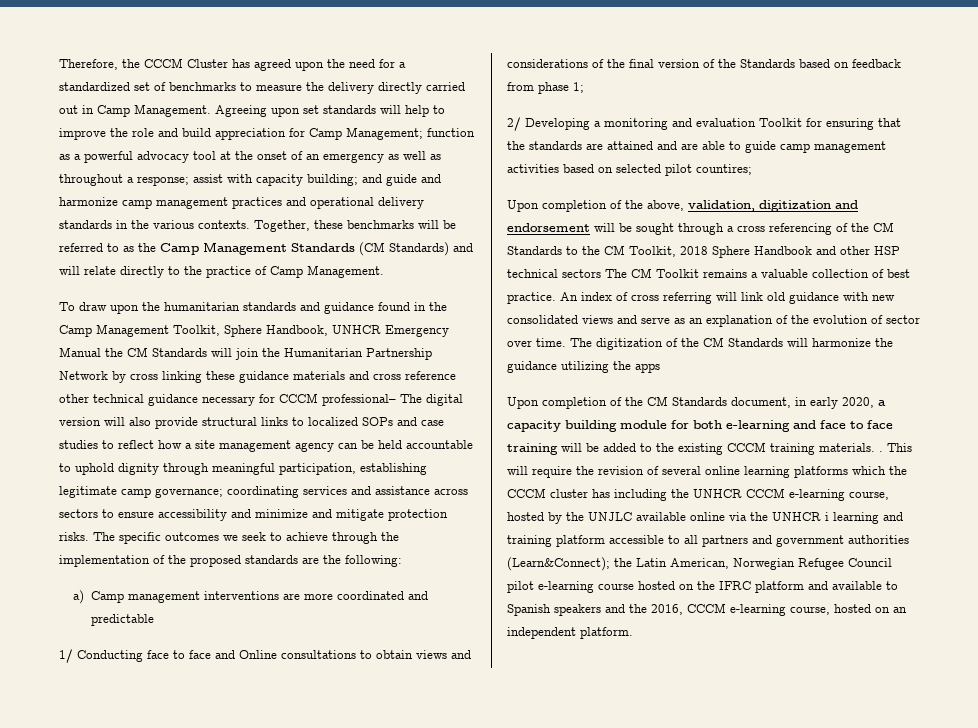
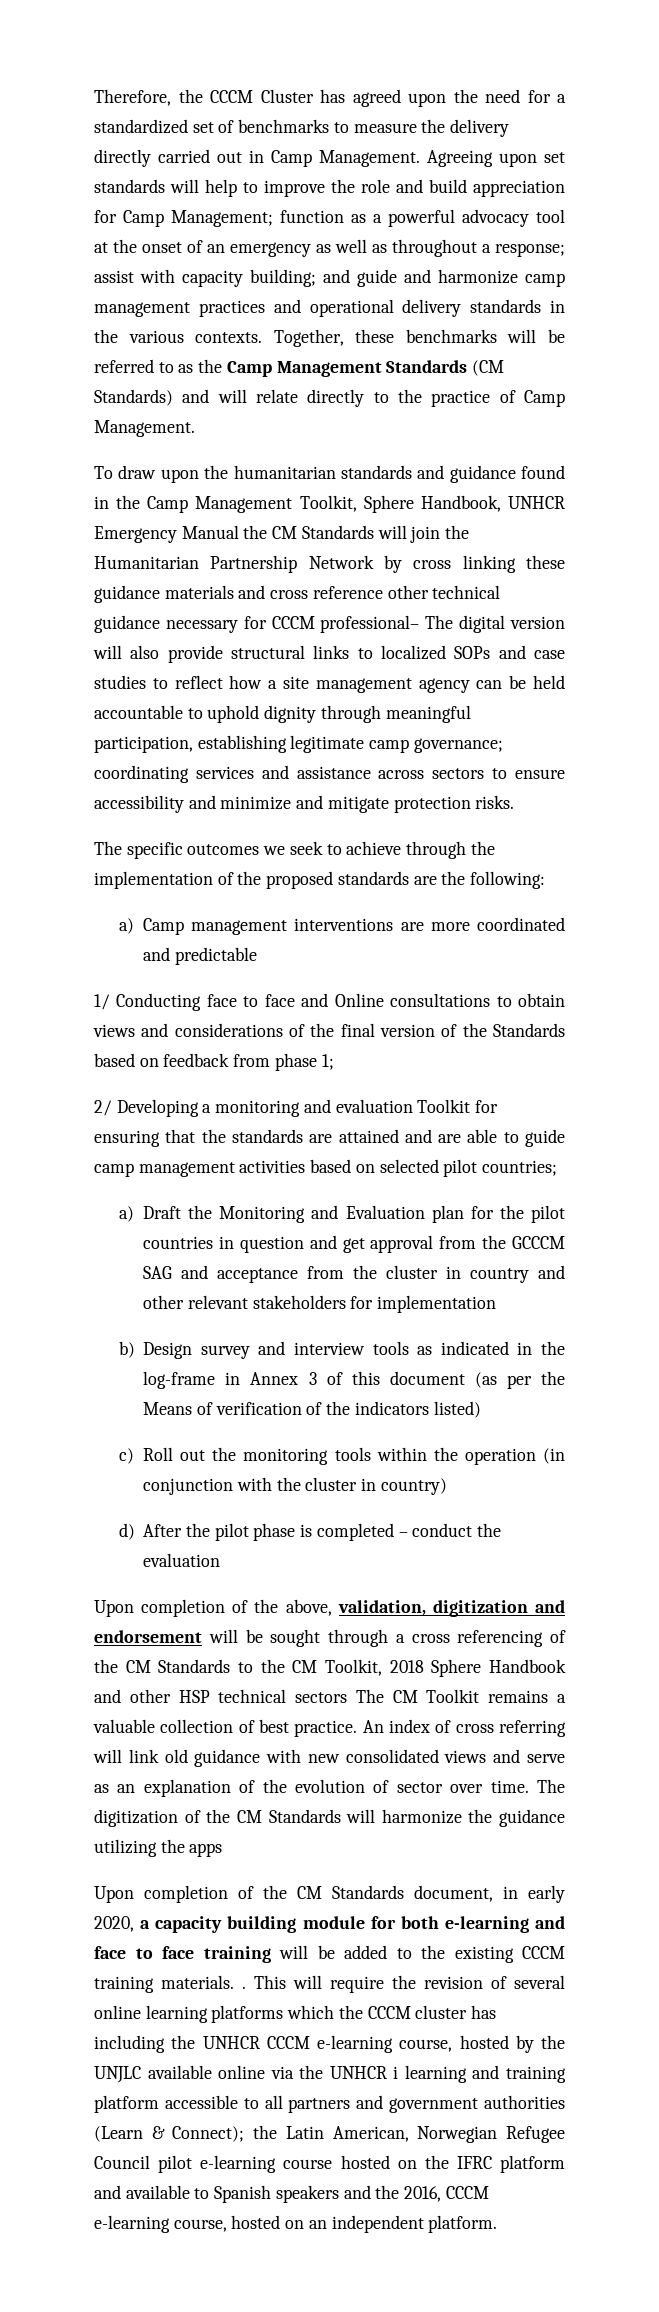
(89, 536) none -> (515, 802) //
[696,164,752,175] countires; -> [482,1160,558,1176] [118,1205,565,1223] [143,1235,565,1253] [143,1265,565,1283] [143,1295,496,1313] [118,1341,565,1359] [143,1371,565,1389] [143,1401,481,1418] [118,1447,565,1465] [143,1477,447,1495] [118,1523,502,1541] [143,1553,221,1567] countries; // a) Draft the Monitoring and Evaluation plan for the pilot countries in question and get approval from the GCCCM SAG and acceptance from the cluster in country and other relevant stakeholders for implementation // b) Design survey and interview tools as indicated in the log-frame in Annex 3 of this document (as per the Means of verification of the indicators listed) // c) Roll out the monitoring tools within the operation (in conjunction with the cluster in country) // d) After the pilot phase is completed – conduct the evaluation
[507,557,610,571] (Learn&Connect); -> [94,2126,245,2142] (Learn & Connect);

